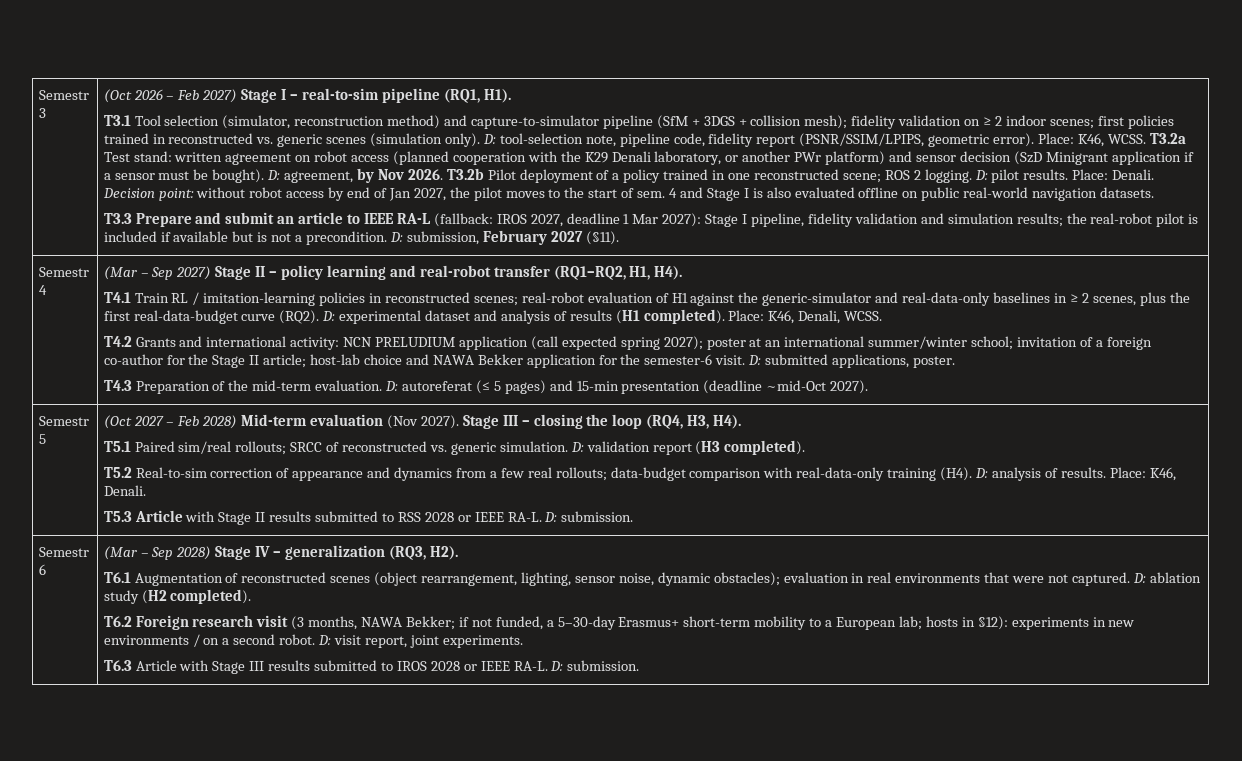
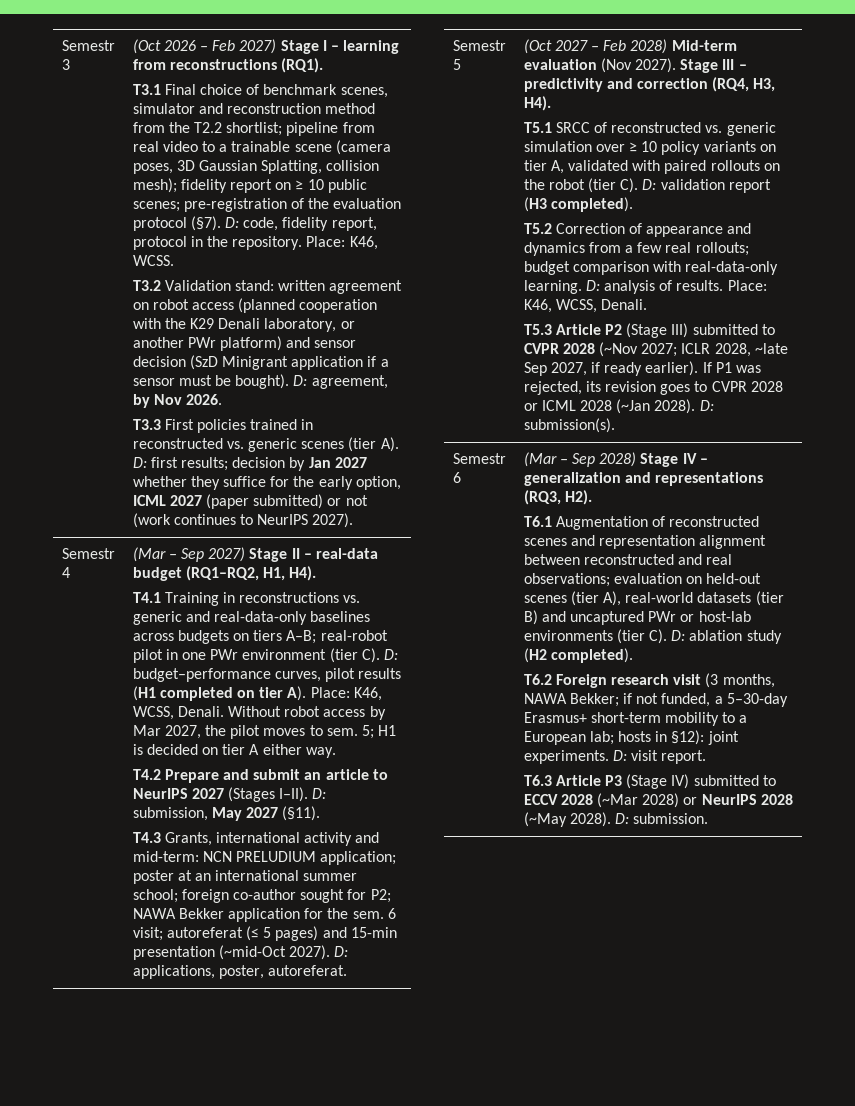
[301,88,511,103] [103,115,747,129] real-to-sim pipeline (RQ1, H1). // T3.1 Tool selection (simulator, reconstruction method) and capture-to-simulator pipeline (SfM + 3DGS + -> [343,40,400,54] [132,58,324,73] [132,84,388,98] [132,103,376,114] [132,122,375,136] [132,140,391,155] [132,160,323,174] learning from reconstructions (RQ1). // T3.1 Final choice of benchmark scenes, simulator and reconstruction method from the T2.2 shortlist; pipeline from real video to a trainable scene (camera poses, 3D Gaussian Splatting,
[898,115,962,126] validation -> [230,179,273,193] report
[994,115,1174,129] [103,133,1035,147] 2 indoor scenes; first policies trained in reconstructed vs. generic scenes (simulation only). D: tool-selection note, pipeline code, fidelity report (PSNR/SSIM/LPIPS, geometric error). -> [307,179,367,193] [132,198,402,212] [132,216,377,231] [132,236,303,250] 10 public scenes; pre-registration of the evaluation protocol (§7). D: code, fidelity report, protocol in the repository.
[1149,133,1186,144] [103,152,130,162] T3.2a Test -> [132,280,231,291] // T3.2 Validation
[446,168,1155,183] [102,187,1155,201] [103,212,1199,227] [103,230,619,245] T3.2b Pilot deployment of a policy trained in one reconstructed scene; ROS 2 logging. D: pilot results. Place: Denali. Decision point: without robot access by end of Jan 2027, the pilot moves to the start of sem. 4 and Stage I is also evaluated offline on public real-world navigation datasets. // T3.3 Prepare and submit an article to IEEE RA-L (fallback: IROS 2027, deadline 1 Mar 2027): Stage I pipeline, fidelity validation and simulation results; the real-robot pilot is included if available but is not a precondition. D: submission, February 2027 (§11). -> [132,419,314,433] [132,437,399,452] [132,457,367,471] [132,476,401,490] [132,494,368,509] [132,513,354,528] // T3.3 First policies trained in reconstructed vs. generic scenes (tier A). D: first results; decision by Jan 2027 whether they suffice for the early option, ICML 2027 (paper submitted) or not (work continues to NeurIPS 2027).
[280,265,550,280] policy learning and real-robot transfer -> [315,548,378,559] [132,567,182,581] real-data budget
[134,292,1190,306] [103,309,883,324] [103,336,1152,350] [103,354,429,368] Train RL / imitation-learning policies in reconstructed scenes; real-robot evaluation of H1 against the generic-simulator and real-data-only baselines in ≥ 2 scenes, plus the first real-data-budget curve (RQ2). D: experimental dataset and analysis of results (H1 completed). Place: K46, Denali, WCSS. // T4.2 Grants and international activity: NCN PRELUDIUM application (call expected spring 2027); poster at an international summer/winter school; invitation of a foreign co-author for the Stage II article; host-lab choice and -> [164,592,361,606] [132,611,371,625] [132,630,388,644] [132,648,398,663] [132,668,402,682] [132,686,382,701] [132,706,386,720] [132,725,397,739] [132,744,336,758] [132,769,388,783] [132,787,327,802] [132,806,321,821] [132,832,380,846] [132,851,397,865] [132,870,358,884] [132,889,391,903] Training in reconstructions vs. generic and real-data-only baselines across budgets on tiers A–B; real-robot pilot in one PWr environment (tier C). D: budget–performance curves, pilot results (H1 completed on tier A). Place: K46, WCSS, Denali. Without robot access by Mar 2027, the pilot moves to sem. 5; H1 is decided on tier A either way. // T4.2 Prepare and submit an article to NeurIPS 2027 (Stages I–II). D: submission, May 2027 (§11). // T4.3 Grants, international activity and mid-term: NCN PRELUDIUM application; poster at an international summer school; foreign co-author sought for P2;
[644,354,955,368] [103,380,399,394] semester-6 visit. D: submitted applications, poster. // T4.3 Preparation of the mid-term evaluation. D: -> [352,908,396,919] [132,927,163,941] sem. 6 visit;
[703,380,869,394] (deadline ~mid-Oct 2027). -> [218,945,349,960] [132,965,348,979] (~mid-Oct 2027). D: applications, poster, autoreferat.
[533,414,643,429] closing the loop -> [523,78,709,92] predictivity and correction
[134,441,287,455] Paired sim/real rollouts; -> (552, 127) none
[499,441,568,452] simulation. -> [523,141,776,155] [523,160,780,174] [523,178,639,193] simulation over ≥ 10 policy variants on tier A, validated with paired rollouts on the robot (tier C).
[135,467,274,478] Real-to-sim correction -> [555,223,625,234] Correction
[610,467,686,481] data-budget -> [523,261,570,275] budget
[887,467,973,481] training (H4). -> [523,280,582,294] learning.
(1176, 474) none -> [555,299,597,313] WCSS,
[185,511,634,525] with Stage II results submitted to RSS 2028 or IEEE RA-L. D: submission. -> [605,323,775,338] [523,342,788,357] [523,361,761,376] [523,381,783,395] [523,399,714,414] [523,418,615,433] P2 (Stage III) submitted to CVPR 2028 (~Nov 2027; ICLR 2028, ~late Sep 2027, if ready earlier). If P1 was rejected, its revision goes to CVPR 2028 or ICML 2028 (~Jan 2028). D: submission(s).
(385, 552) none -> [624,472,764,486] and representations
[374,572,1130,586] (object rearrangement, lighting, sensor noise, dynamic obstacles); evaluation in real environments that were not captured. -> [570,535,767,549] [523,554,733,565] [523,573,762,587] [523,591,784,606] [523,610,751,625] [523,629,668,644] and representation alignment between reconstructed and real observations; evaluation on held-out scenes (tier A), real-world datasets (tier B) and uncaptured PWr or host-lab environments (tier C).
[1011,617,1135,630] [103,634,523,648] [103,660,548,674] experiments in new environments / on a second robot. D: visit report, joint experiments. // T6.3 Article with Stage III results submitted to IROS 2028 or IEEE RA-L. -> [707,731,739,745] [523,750,707,764] [523,774,776,789] [523,793,793,808] [523,812,611,827] joint experiments. D: visit report. // T6.3 Article P3 (Stage IV) submitted to ECCV 2028 (~Mar 2028) or NeurIPS 2028 (~May 2028).

